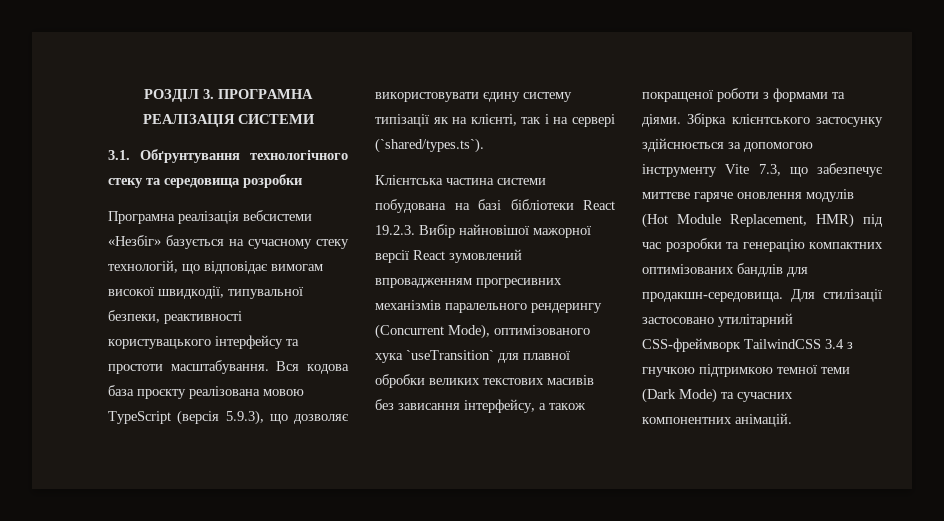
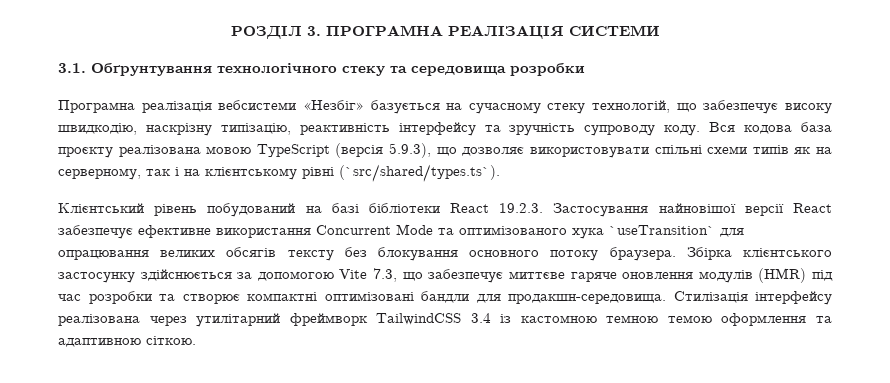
[204,261,323,274] [108,286,303,299] [108,310,242,324] [108,335,299,349] [108,360,269,374] відповідає вимогам високої швидкодії, типувальної безпеки, реактивності користувацького інтерфейсу та простоти масштабування. -> [703,100,832,114] [58,122,701,136] забезпечує високу швидкодію, наскрізну типізацію, реактивність інтерфейсу та зручність супроводу коду.
[483,92,572,102] [375,114,429,127] єдину систему типізації -> [654,145,789,154] спільні схеми типів
[470,114,517,126] клієнті, -> [58,168,141,180] серверному,
[572,114,615,127] [375,138,484,153] [375,175,546,185] [375,199,446,213] сервері (`shared/types.ts`). // Клієнтська частина системи побудована -> [205,164,500,182] [58,203,296,217] клієнтському рівні (`src/shared/types.ts`). // Клієнтський рівень побудований
[419,224,591,238] [375,249,522,263] [375,278,562,288] [375,300,602,313] [375,324,590,339] [375,350,570,363] [375,374,594,388] [375,399,586,413] [642,88,845,102] [642,114,681,127] Вибір найновішої мажорної версії React зумовлений впровадженням прогресивних механізмів паралельного рендерингу (Concurrent Mode), оптимізованого хука `useTransition` для плавної обробки великих текстових масивів без зависання інтерфейсу, а також покращеної роботи з формами та діями. -> [553,203,832,217] [58,224,744,239] [58,247,676,261] Застосування найновішої версії React забезпечує ефективне використання Concurrent Mode та оптимізованого хука `useTransition` для опрацювання великих обсягів тексту без блокування основного потоку браузера.
[642,164,717,177] інструменту -> (334, 276) none
[642,213,883,228] [642,238,883,252] [642,263,808,277] [642,289,882,302] [642,313,793,327] [642,338,853,352] [642,364,850,377] [642,388,793,403] [642,413,792,427] (Hot Module Replacement, HMR) під час розробки та генерацію компактних оптимізованих бандлів для продакшн-середовища. Для стилізації застосовано утилітарний CSS-фреймворк TailwindCSS 3.4 з гнучкою підтримкою темної теми (Dark Mode) та сучасних компонентних анімацій. -> [758,268,834,283] [58,291,832,305] [58,313,832,327] [58,336,196,347] (HMR) під час розробки та створює компактні оптимізовані бандли для продакшн-середовища. Стилізація інтерфейсу реалізована через утилітарний фреймворк TailwindCSS 3.4 із кастомною темною темою оформлення та адаптивною сіткою.

